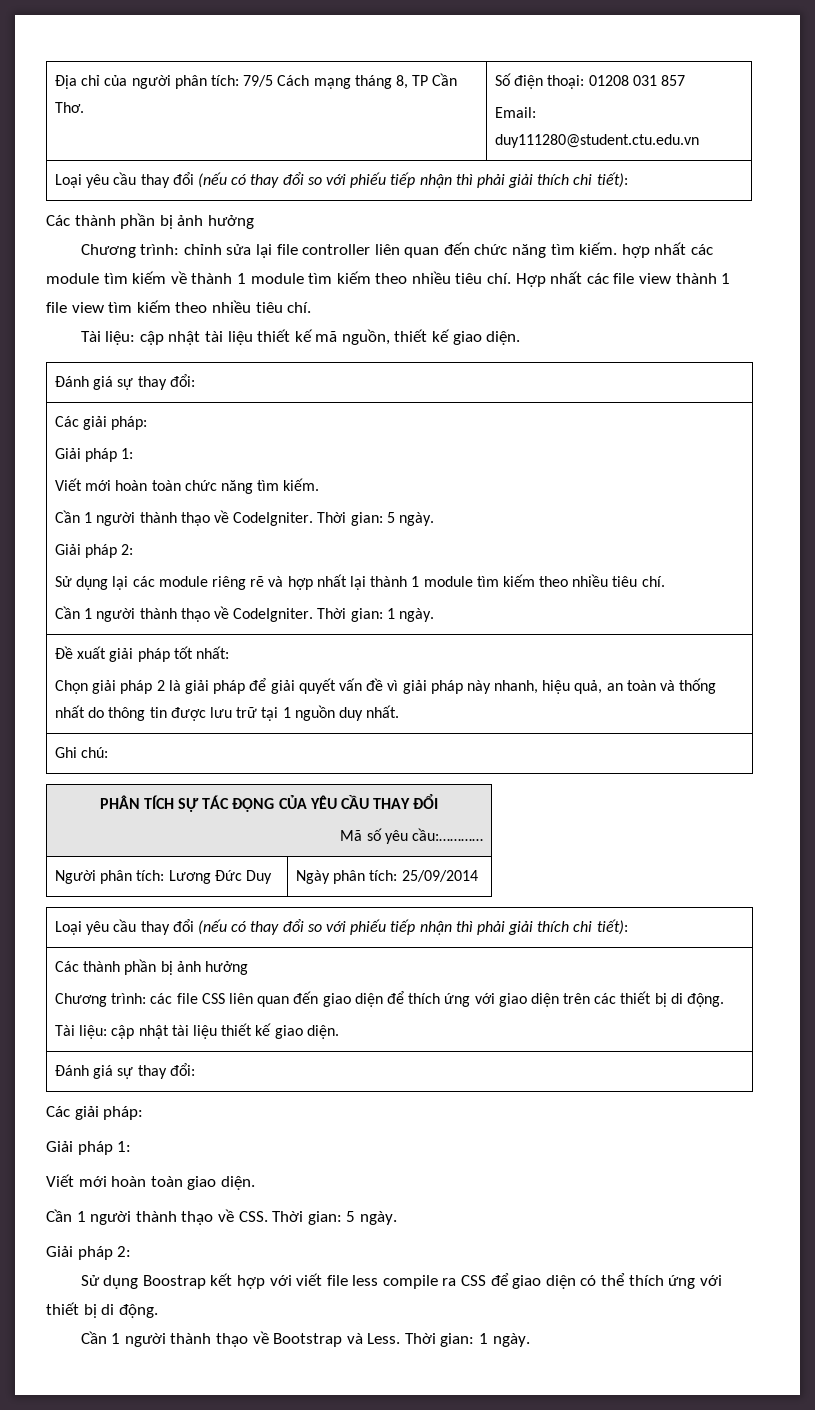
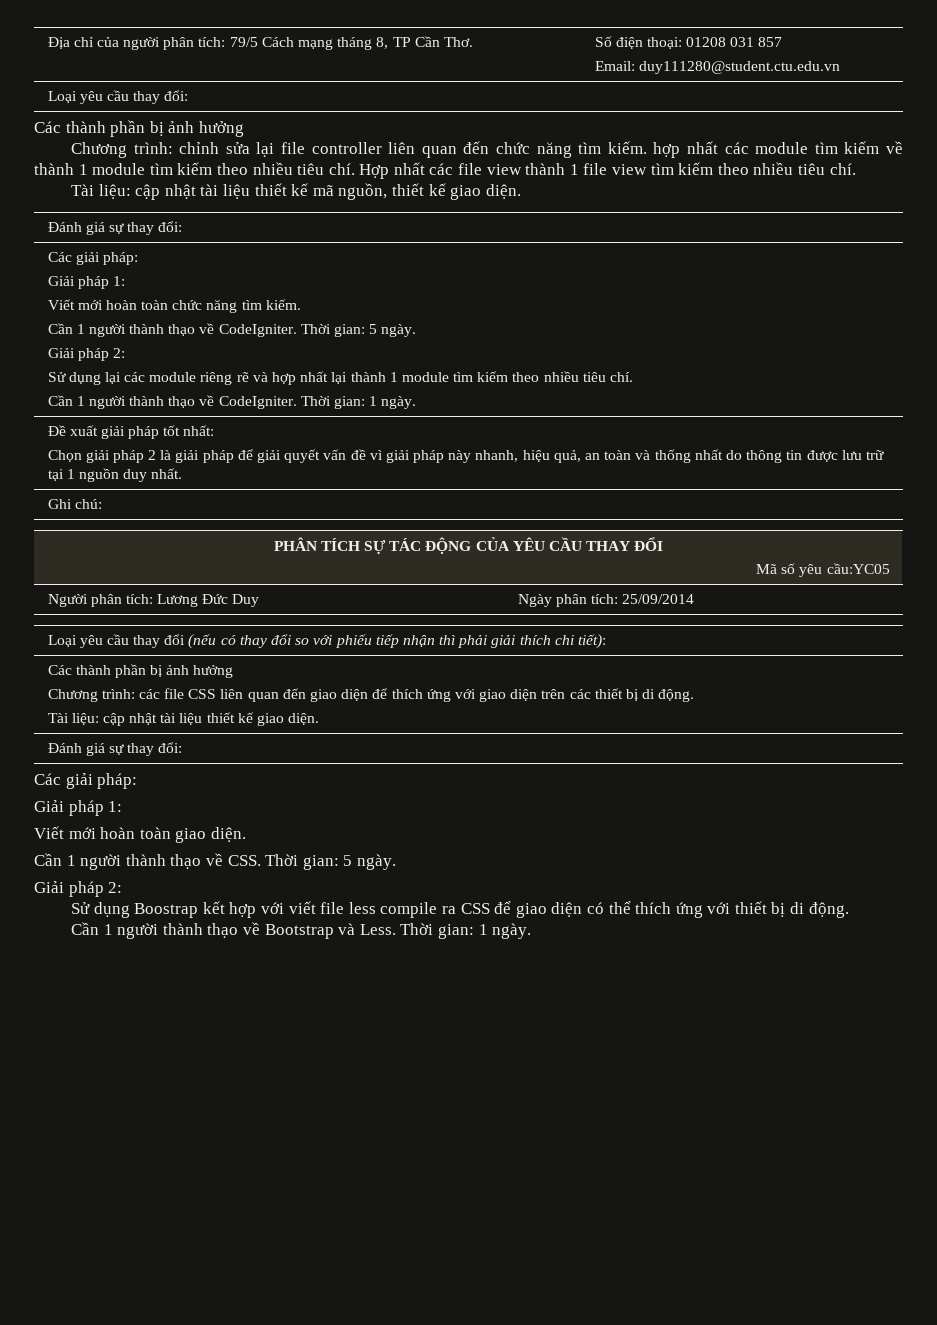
[172,172,628,188] đổi (nếu có thay đổi so với phiếu tiếp nhận thì phải giải thích chi tiết): -> [164,90,189,101] đổi:
[411,828,483,841] cầu:………… -> [826,563,890,574] cầu:YC05

